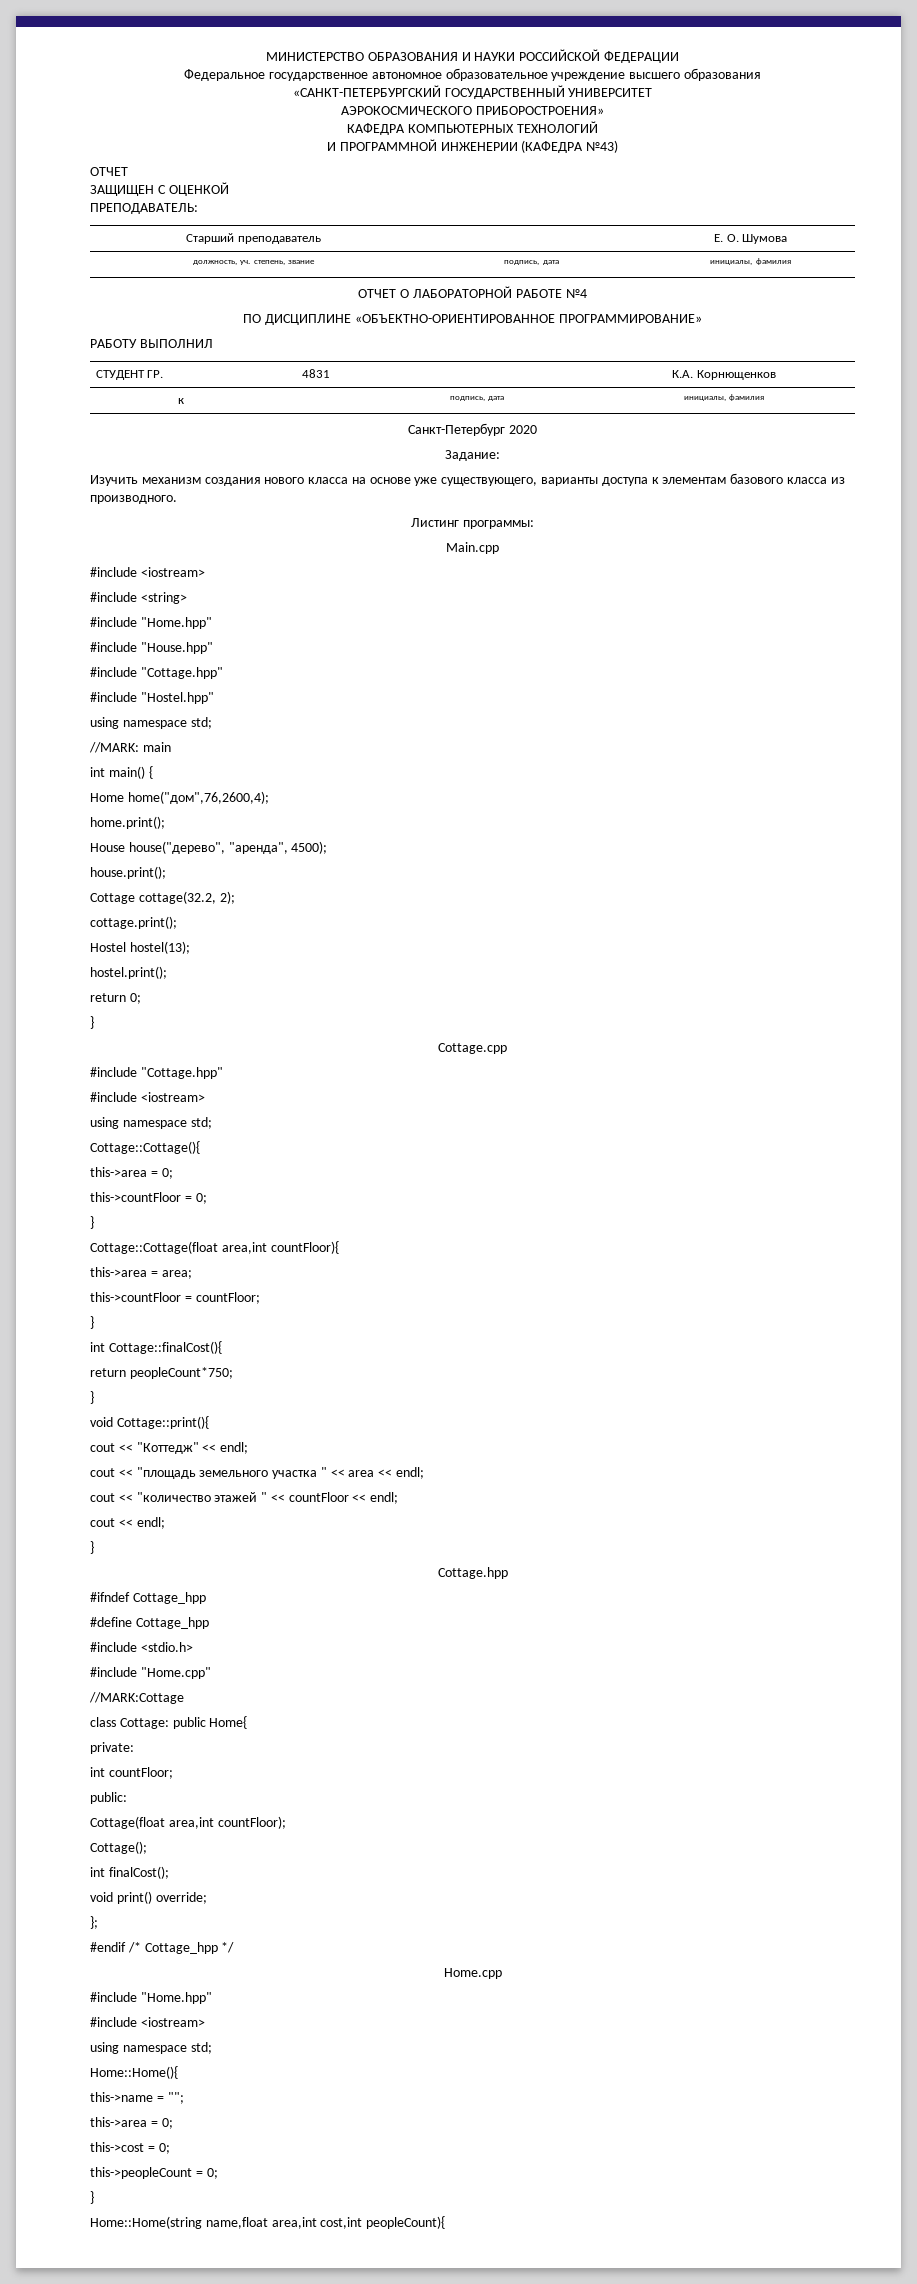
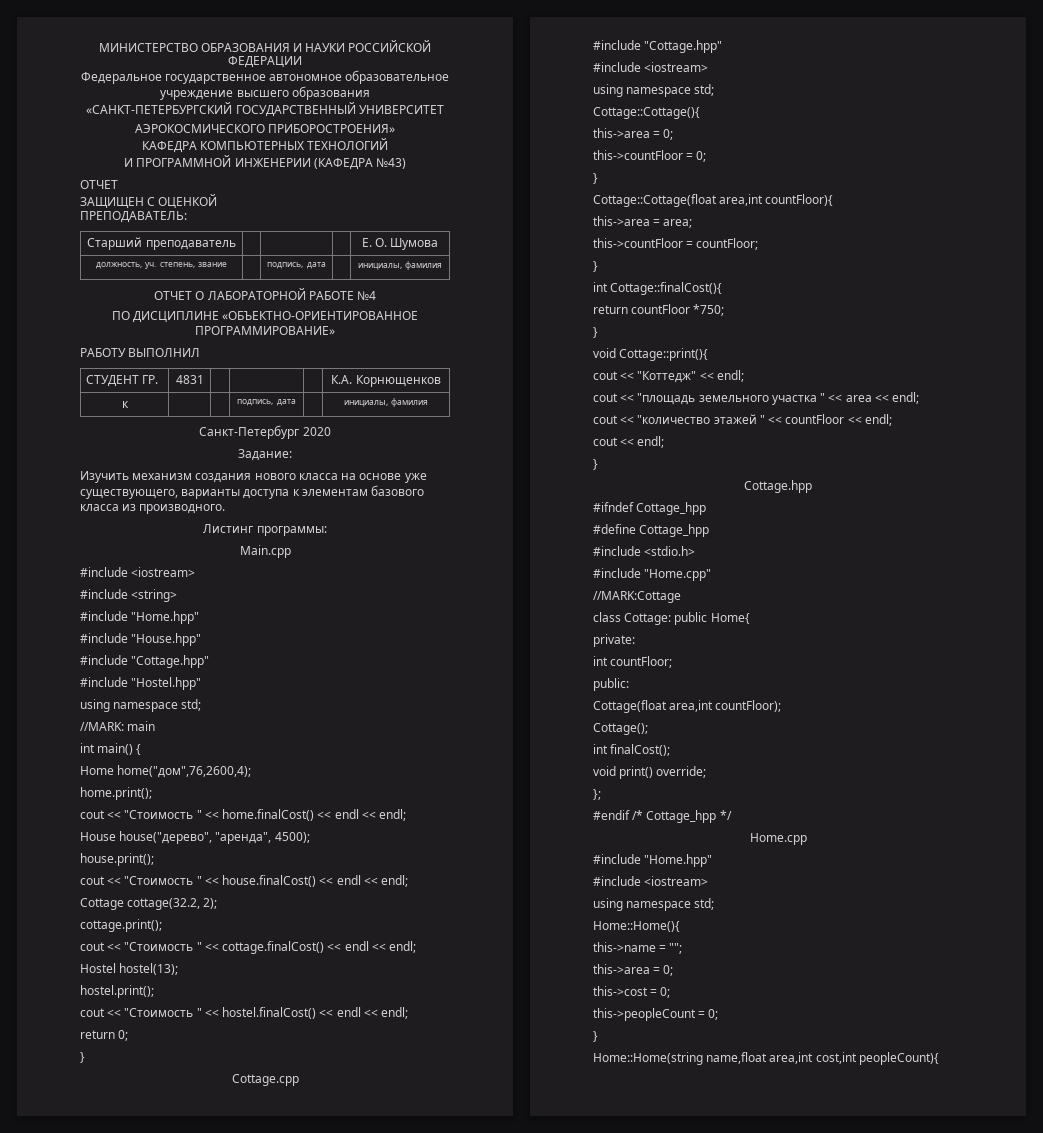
(165, 822) none -> [80,809,407,821] // cout << "Стоимость " << home.finalCost() << endl << endl;
[90,891,235,904] [90,916,177,929] [90,941,190,954] [90,966,167,979] Cottage cottage(32.2, 2); // cottage.print(); // Hostel hostel(13); // hostel.print(); -> [80,875,409,887] [80,898,218,910] [80,919,162,932] [80,941,417,954] [80,963,179,975] [80,985,154,998] [80,1007,409,1019] cout << "Стоимость " << house.finalCost() << endl << endl; // Cottage cottage(32.2, 2); // cottage.print(); // cout << "Стоимость " << cottage.finalCost() << endl << endl; // Hostel hostel(13); // hostel.print(); // cout << "Стоимость " << hostel.finalCost() << endl << endl;
[129,1367,233,1379] peopleCount*750; -> [631,304,725,316] countFloor *750;

